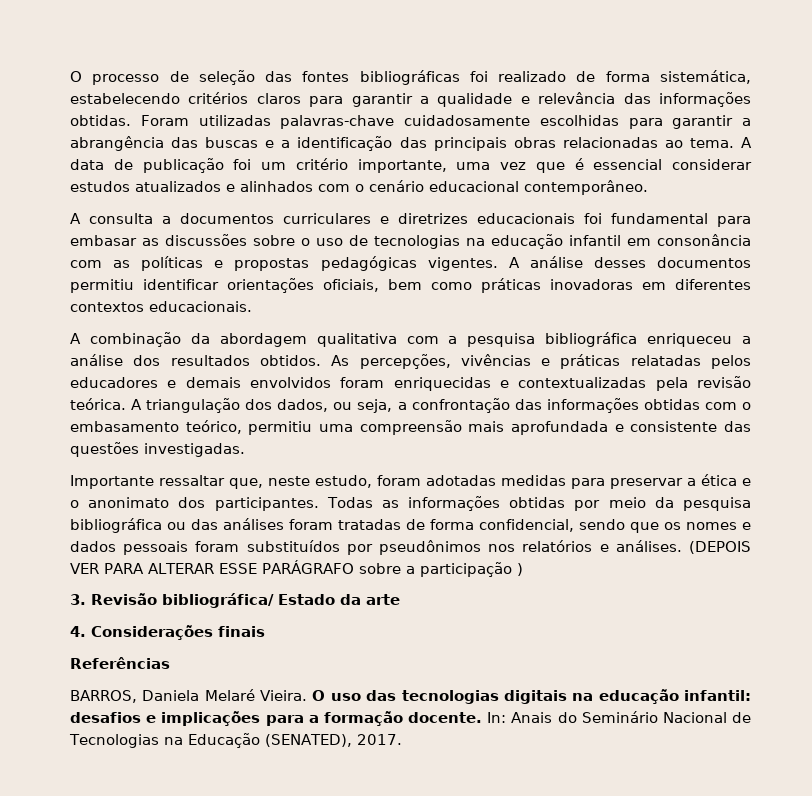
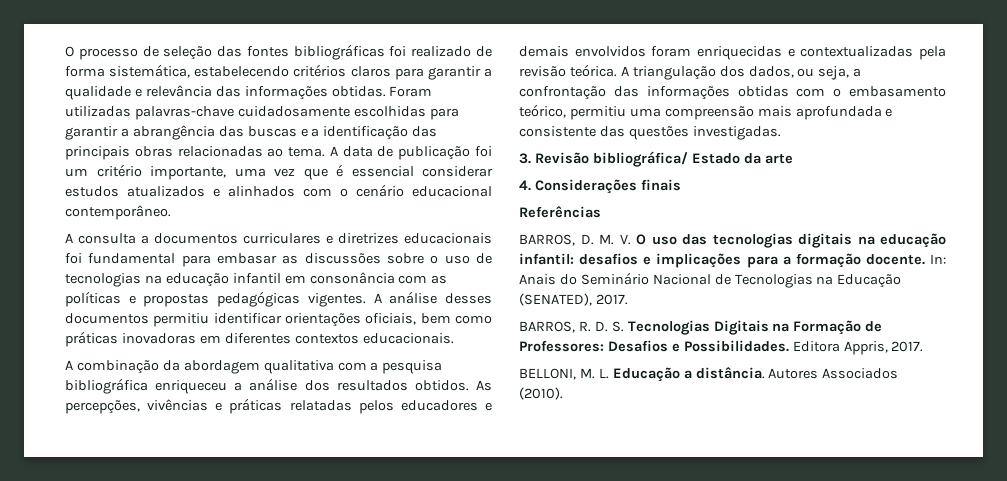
[70,474,751,489] [70,496,751,511] [70,518,751,533] [70,540,752,555] [70,560,523,577] // Importante ressaltar que, neste estudo, foram adotadas medidas para preservar a ética e o anonimato dos participantes. Todas as informações obtidas por meio da pesquisa bibliográfica ou das análises foram tratadas de forma confidencial, sendo que os nomes e dados pessoais foram substituídos por pseudônimos nos relatórios e análises. (DEPOIS VER PARA ALTERAR ESSE PARÁGRAFO sobre a participação ) -> (781, 133) none
[142,689,308,701] Daniela Melaré Vieira. -> [580,234,631,245] D. M. V.
(402, 739) none -> [519,320,883,335] [519,340,924,355] [519,367,899,382] [519,387,563,400] // BARROS, R. D. S. Tecnologias Digitais na Formação de Professores: Desafios e Possibilidades. Editora Appris, 2017. // BELLONI, M. L. Educação a distância. Autores Associados (2010).

